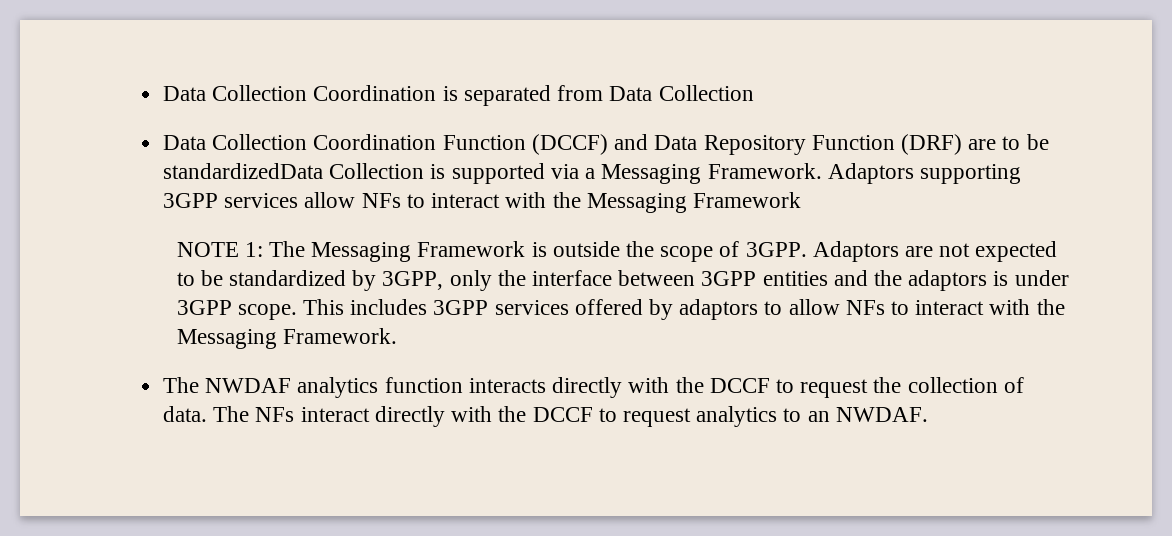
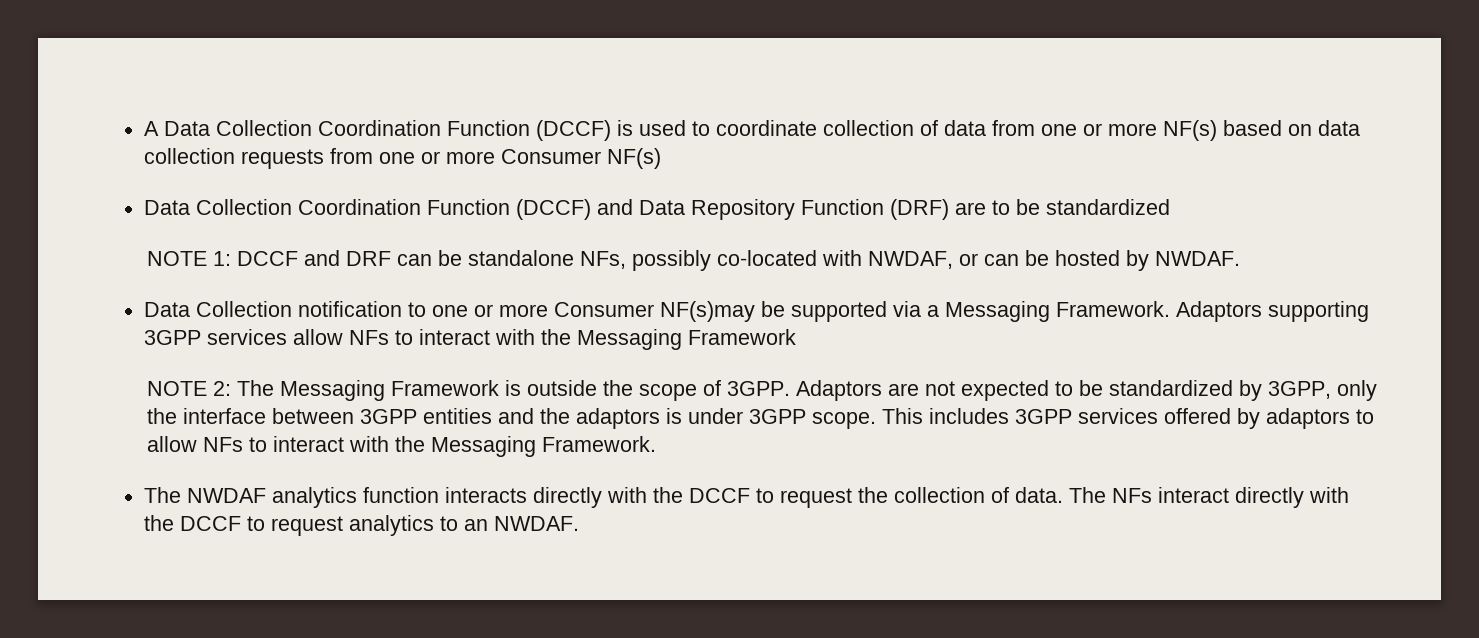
[163,85,754,106] Data Collection Coordination is separated from Data Collection -> [144,120,1361,141] [144,148,662,169] A Data Collection Coordination Function (DCCF) is used to coordinate collection of data from one or more NF(s) based on data collection requests from one or more Consumer NF(s)
[163,163,446,179] standardizedData Collection is -> [1046,199,1171,215] [146,250,1240,271] [144,301,786,322] standardized // NOTE 1: DCCF and DRF can be standalone NFs, possibly co-located with NWDAF, or can be hosted by NWDAF. // Data Collection notification to one or more Consumer NF(s)may be
[244,242,263,257] 1: -> [212,381,231,396] 2:

